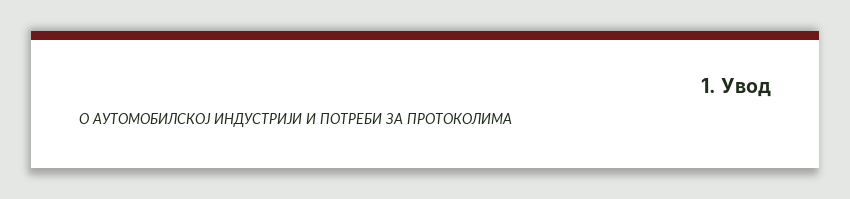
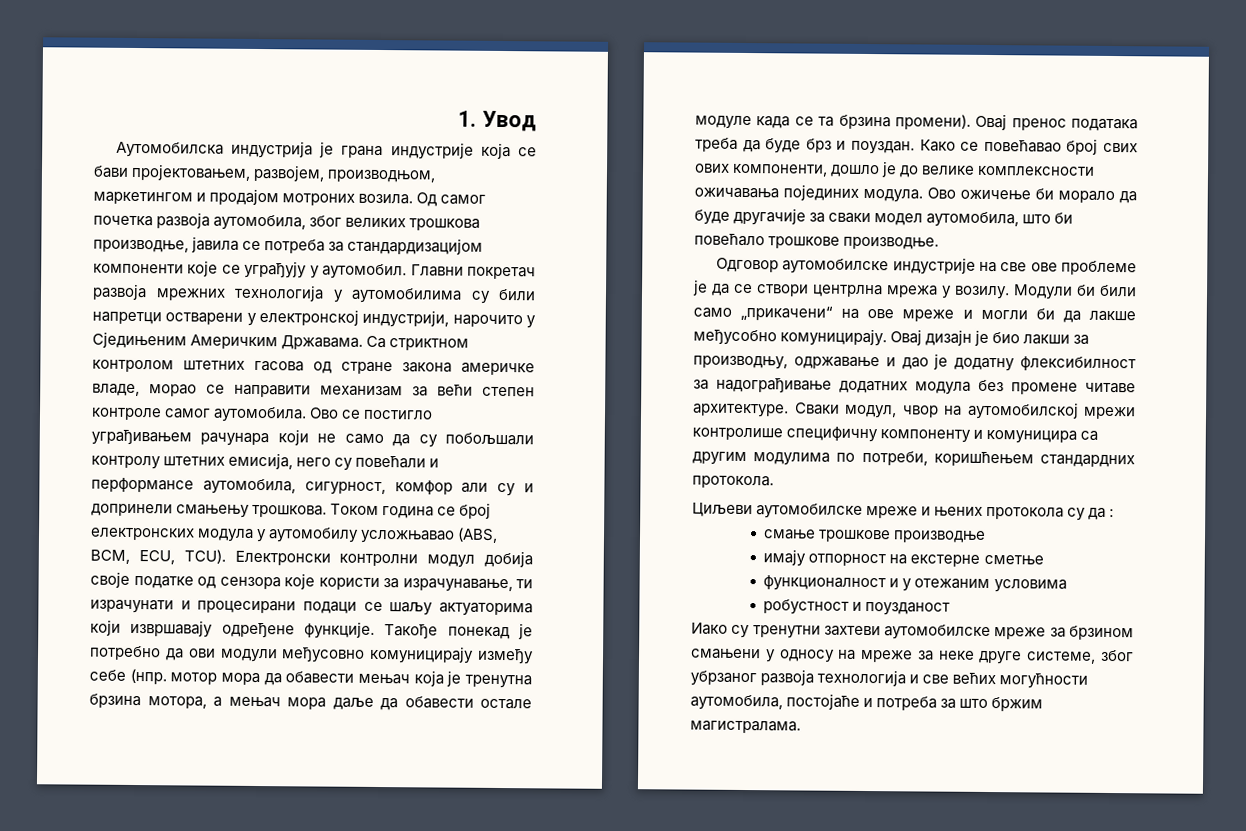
[79,113,512,127] О АУТОМОБИЛСКОЈ ИНДУСТРИЈИ И ПОТРЕБИ ЗА ПРОТОКОЛИМА -> [115,140,537,160] [93,163,437,183] [93,188,487,207] [93,212,481,231] [93,236,484,255] [93,260,537,280] [92,283,536,304] [92,309,536,329] [92,331,470,351] [92,359,535,376] [92,383,535,398] [91,406,434,423] [91,429,535,448] [91,452,440,471] [91,477,534,497] [91,502,492,519] [90,527,499,544] [90,549,534,568] [90,571,533,593] [90,599,533,617] [90,619,533,640] [89,645,534,665] [89,668,532,689] [89,693,532,711] [695,113,1138,132] [695,137,1138,155] [694,161,1096,178] [694,184,1137,204] [694,207,1074,228] [694,233,940,250] [715,257,1137,276] [692,279,1137,300] [693,305,1136,323] [693,328,1090,347] [693,353,1136,372] [693,377,1136,395] [692,401,1136,420] [692,426,1099,444] [692,450,1135,468] [692,475,774,489] [692,502,1115,521] [763,529,987,543] [763,549,1044,567] [763,575,1067,593] [763,599,951,616] [691,622,1134,641] [691,648,1134,665] [690,669,1089,689] [690,693,1044,712] [690,720,801,734] Аутомобилска индустрија је грана индустрије која се бави пројектовањем, развојем, производњом, маркетингом и продајом мотроних возила. Од самог почетка развоја аутомобила, због великих трошкова производње, јавила се потреба за стандардизацијом компоненти које се уграђују у аутомобил. Главни покретач развоја мрежних технологија у аутомобилима су били напретци остварени у електронској индустрији, нарочито у Сједињеним Америчким Државама. Са стриктном контролом штетних гасова од стране закона америчке владе, морао се направити механизам за већи степен контроле самог аутомобила. Ово се постигло уграђивањем рачунара који не само да су побољшали контролу штетних емисија, него су повећали и перформансе аутомобила, сигурност, комфор али су и допринели смањењу трошкова. Током година се број електронских модула у аутомобилу усложњавао (ABS, BCM, ECU, TCU). Електронски контролни модул добија своје податке од сензора које користи за израчунавање, ти израчунати и процесирани подаци се шаљу актуаторима који извршавају одређене функције. Такође понекад је потребно да ови модули међусовно комуницирају између себе (нпр. мотор мора да обавести мењач која је тренутна брзина мотора, а мењач мора даље да обавести остале модуле када се та брзина промени). Овај пренос података треба да буде брз и поуздан. Како се повећавао број свих ових компоненти, дошло је до велике комплексности ожичавања појединих модула. Ово ожичење би морало да буде другачије за сваки модел аутомобила, што би повећало трошкове производње. // Одговор аутомобилске индустрије на све ове проблеме је да се створи центрлна мрежа у возилу. Модули би били само „прикачени“ на ове мреже и могли би да лакше међусобно комуницирају. Овај дизајн је био лакши за производњу, одржавање и дао је додатну флексибилност за надограђивање додатних модула без промене читаве архитектуре. Сваки модул, чвор на аутомобилској мрежи контролише специфичну компоненту и комуницира са другим модулима по потреби, коришћењем стандардних протокола. // Циљеви аутомобилске мреже и њених протокола су да : // смање трошкове производње // имају отпорност на екстерне сметње // функционалност и у отежаним условима // робустност и поузданост // Иако су тренутни захтеви аутомобилске мреже за брзином смањени у односу на мреже за неке друге системе, због убрзаног развоја технологија и све већих могућности аутомобила, постојаће и потреба за што бржим магистралама.

